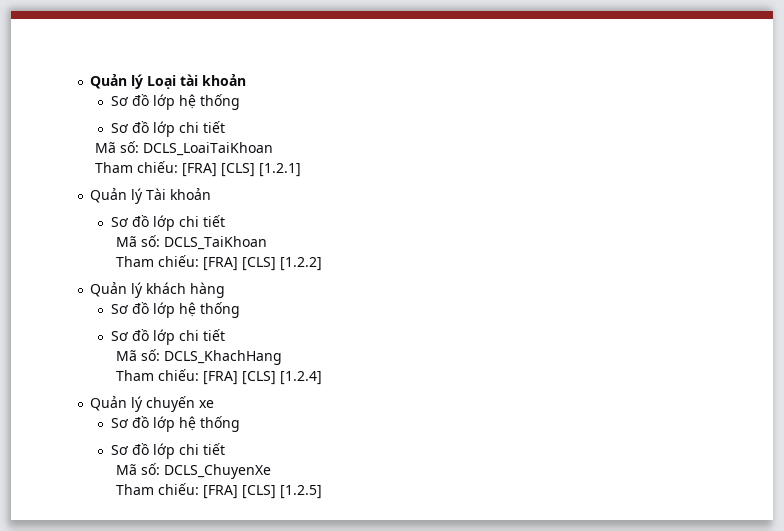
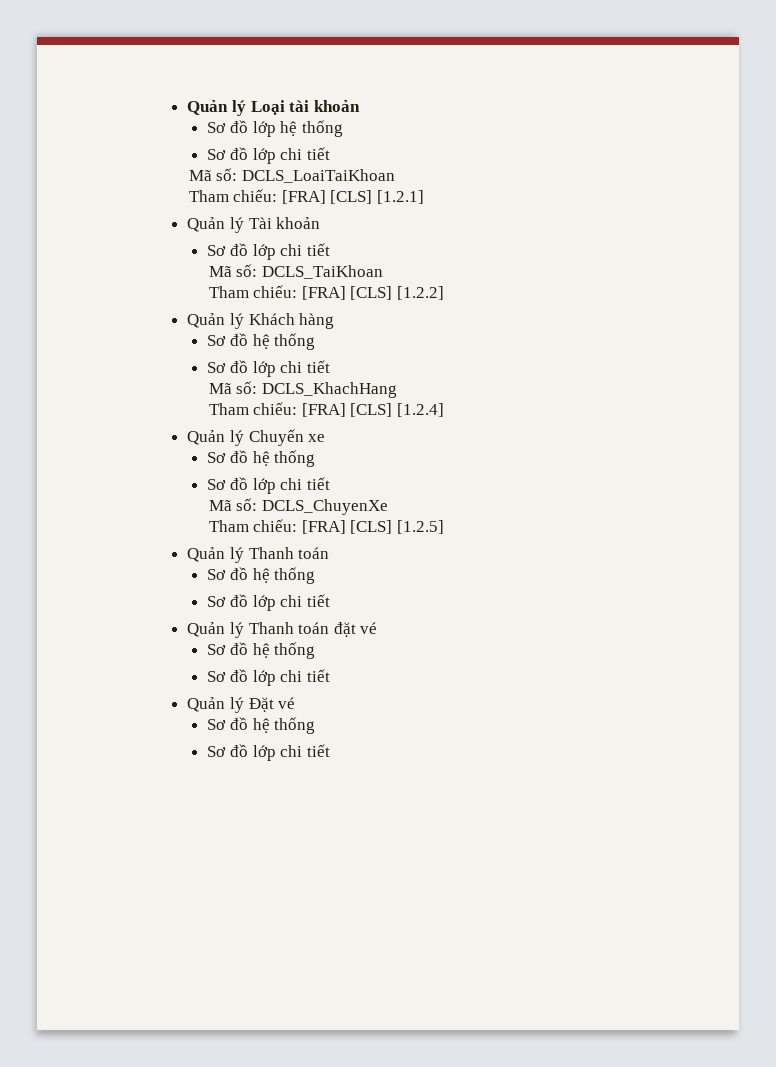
[146,282,187,294] khách -> [248,313,295,325] Khách
[152,302,175,318] lớp -> (248, 339) none
[146,396,196,412] chuyến -> [248,429,304,446] Chuyến
[152,416,175,432] lớp -> (248, 456) none
(322, 492) none -> [187,547,330,563] [207,567,316,584] [207,594,330,611] [187,622,378,638] [207,642,316,659] [207,669,330,686] [187,697,296,713] [207,717,316,734] [207,744,330,761] // Quản lý Thanh toán // Sơ đồ hệ thống // Sơ đồ lớp chi tiết // Quản lý Thanh toán đặt vé // Sơ đồ hệ thống // Sơ đồ lớp chi tiết // Quản lý Đặt vé // Sơ đồ hệ thống // Sơ đồ lớp chi tiết

